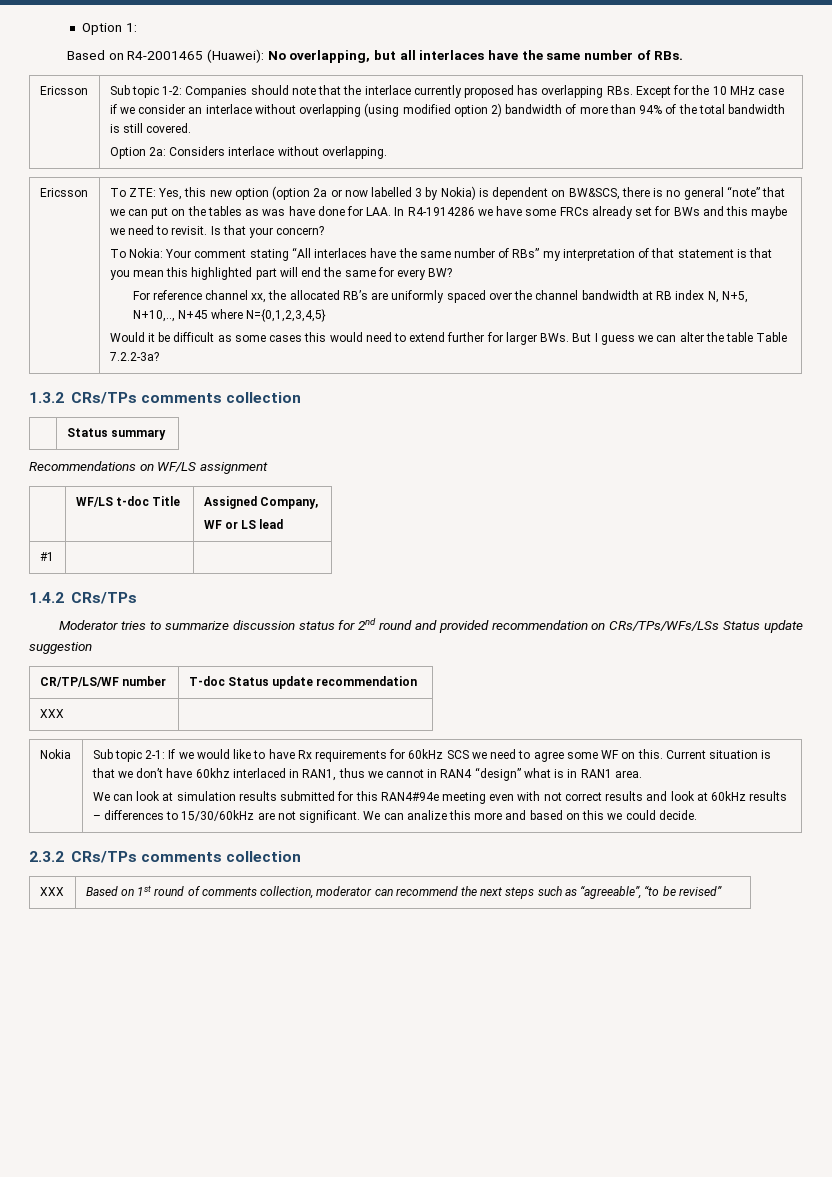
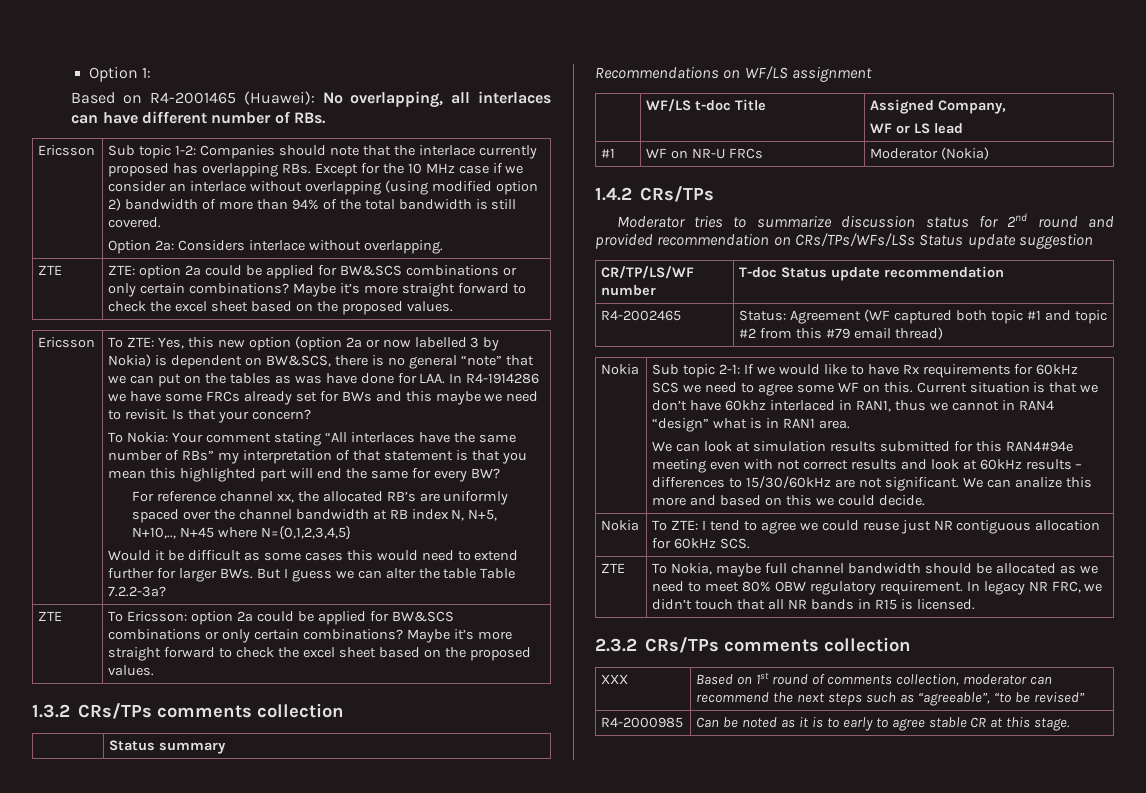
[374,50,397,60] but -> (444, 99) none
[487,50,581,60] have the same -> [71,111,208,124] can have different
(387, 152) none -> [38,265,63,275] [108,265,517,279] [108,283,526,297] [108,301,453,315] // ZTE | ZTE: option 2a could be applied for BW&SCS combinations or only certain combinations? Maybe it’s more straight forward to check the excel sheet based on the proposed values.
(159, 356) none -> [38,611,63,621] [108,611,454,625] [108,629,512,643] [108,647,531,661] [108,665,155,676] // ZTE | To Ericsson: option 2a could be applied for BW&SCS combinations or only certain combinations? Maybe it’s more straight forward to check the excel sheet based on the proposed values.
(54, 556) | -> [646,148,764,159] [870,147,990,160] WF on NR-U FRCs | Moderator (Nokia)
[39,709,64,718] XXX | -> [601,310,682,321] [739,309,1107,324] [739,327,943,340] R4-2002465 | Status: Agreement (WF captured both topic #1 and topic #2 from this #79 email thread)
(697, 815) none -> [601,520,640,531] [652,520,1101,534] [652,538,751,549] [601,563,626,573] [652,563,1098,577] [652,581,1103,595] [652,599,975,610] // Nokia | To ZTE: I tend to agree we could reuse just NR contiguous allocation for 60kHz SCS. // ZTE | To Nokia, maybe full channel bandwidth should be allocated as we need to meet 80% OBW regulatory requirement. In legacy NR FRC, we didn’t touch that all NR bands in R15 is licensed.
(722, 891) none -> [601,717,684,728] [696,717,1071,731] // R4-2000985 | Can be noted as it is to early to agree stable CR at this stage.

